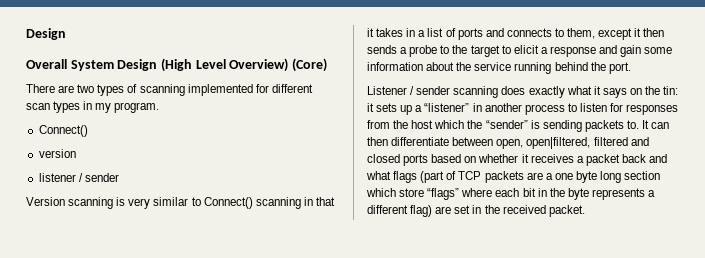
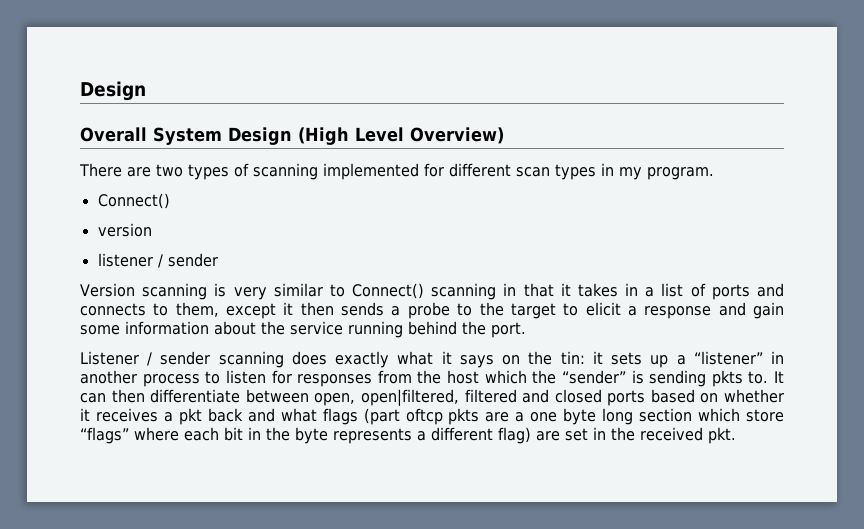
[291,58,327,72] (Core) -> (504, 135) none
[584,120,624,132] packets -> [711,370,743,387] pkts
[585,154,620,166] packet -> [178,408,202,425] pkt
[446,171,524,183] of TCP packets -> [405,408,480,425] oftcp pkts
[548,205,585,217] packet. -> [708,427,736,444] pkt.

